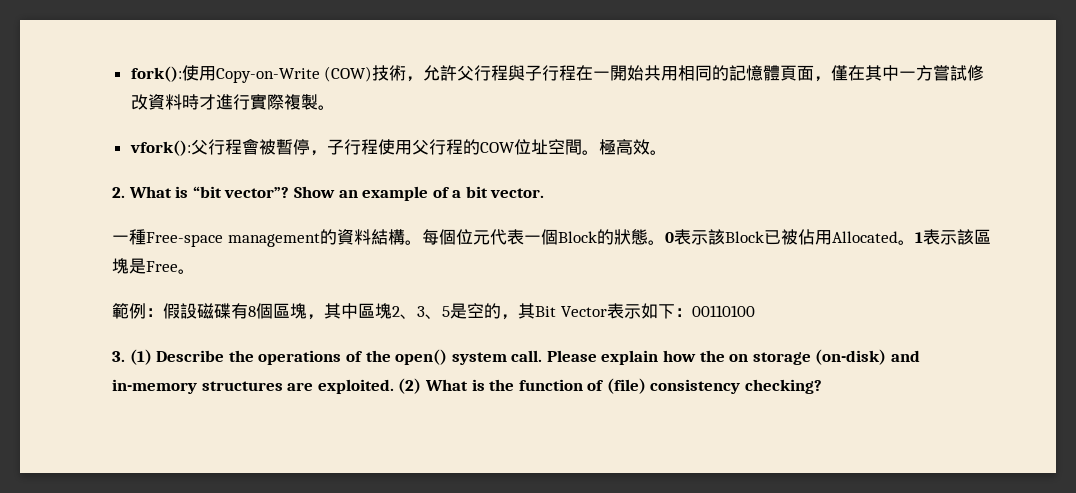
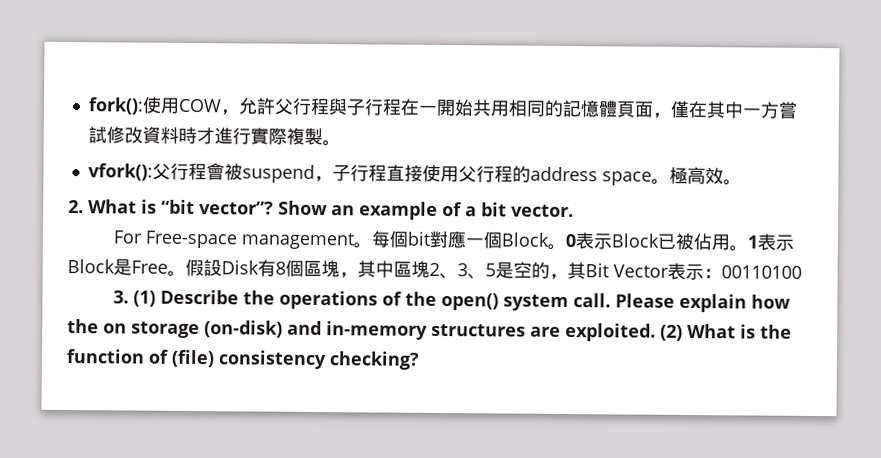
[215,65,407,83] Copy-on-Write (COW)技術 -> [177,98,222,113] COW
[275,139,310,155] 暫停 -> [241,164,315,183] suspend
(378, 147) none -> [385,164,423,182] 直接
[479,139,582,155] COW位址空間 -> [529,166,652,186] address space
[112,229,146,245] 一種 -> [112,230,142,244] For
[319,229,524,245] 的資料結構。每個位元代表 -> [352,230,466,249] 。每個bit對應
[596,229,648,245] 的狀態 -> (549, 239) none
[707,229,725,245] 該 -> (612, 241) none
[831,231,898,243] Allocated -> (730, 242) none
[956,229,991,245] [112,258,129,274] 該區塊 -> [67,259,115,274] Block
[112,303,231,319] // 範例：假設磁碟 -> [185,258,259,277] 假設Disk
[640,303,675,319] 如下 -> (704, 272) none

